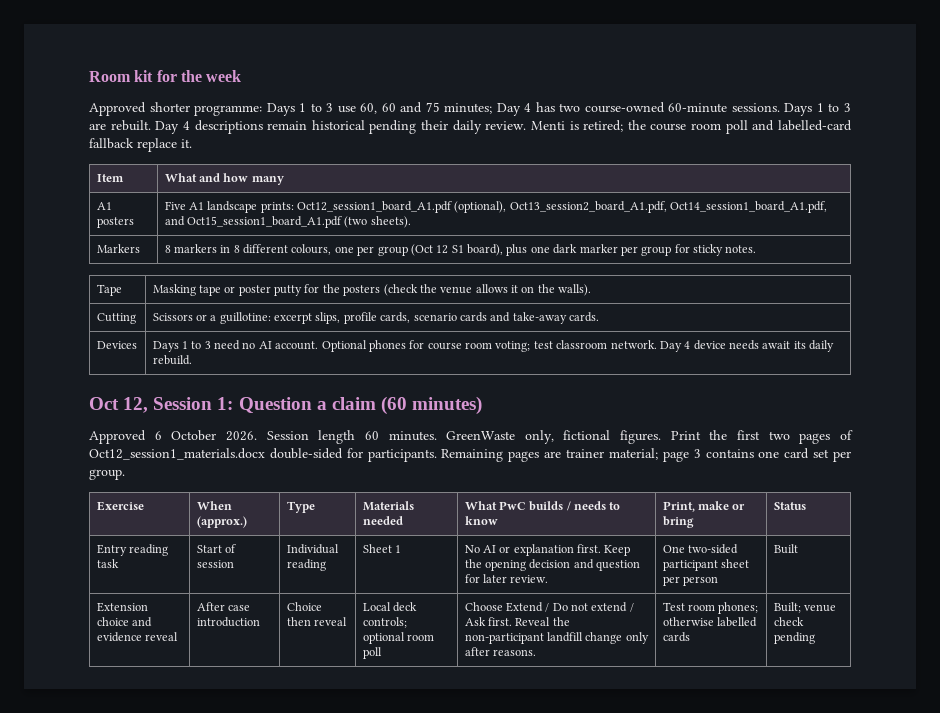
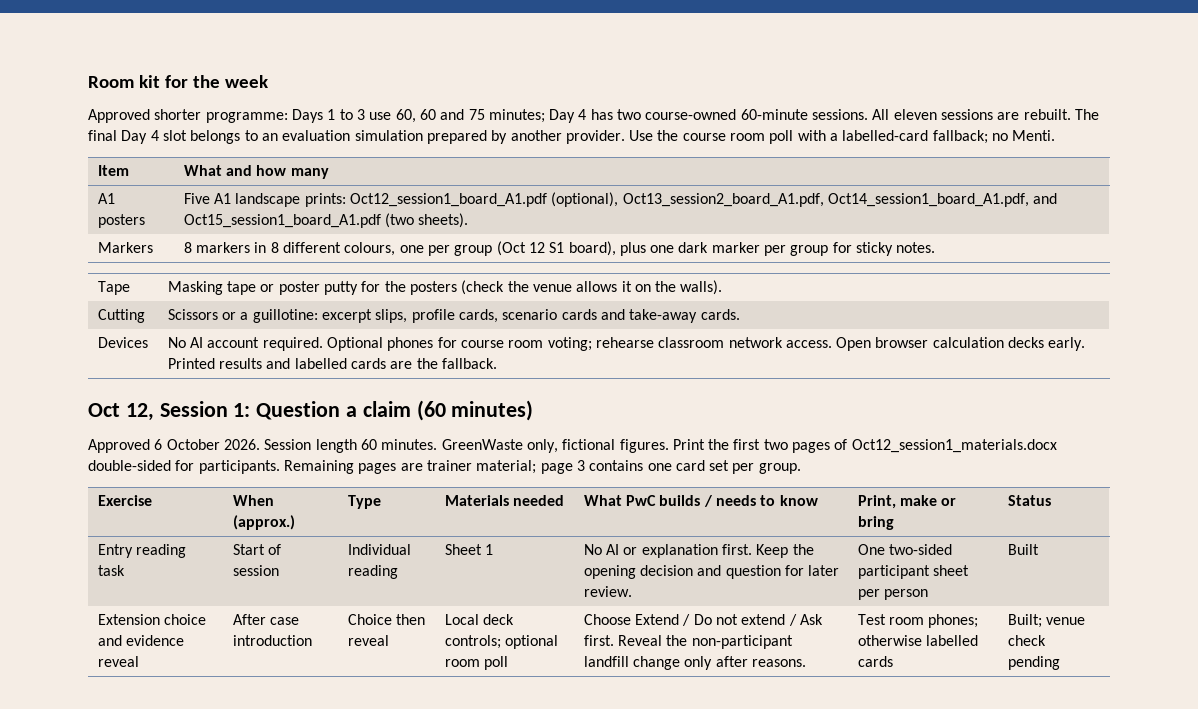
[784,103,852,116] [89,120,853,134] [89,138,192,152] Days 1 to 3 are rebuilt. Day 4 descriptions remain historical pending their daily review. Menti is retired; the course room poll and labelled-card fallback replace it. -> [872,109,1100,120] [88,130,1056,144] All eleven sessions are rebuilt. The final Day 4 slot belongs to an evaluation simulation prepared by another provider. Use the course room poll with a labelled-card fallback; no Menti.
[152,340,319,352] Days 1 to 3 need no AI account. -> [167,337,323,351] No AI account required.
[533,340,835,352] [152,355,192,365] test classroom network. Day 4 device needs await its daily rebuild. -> [595,337,1086,351] [167,358,497,369] rehearse classroom network access. Open browser calculation decks early. Printed results and labelled cards are the fallback.

